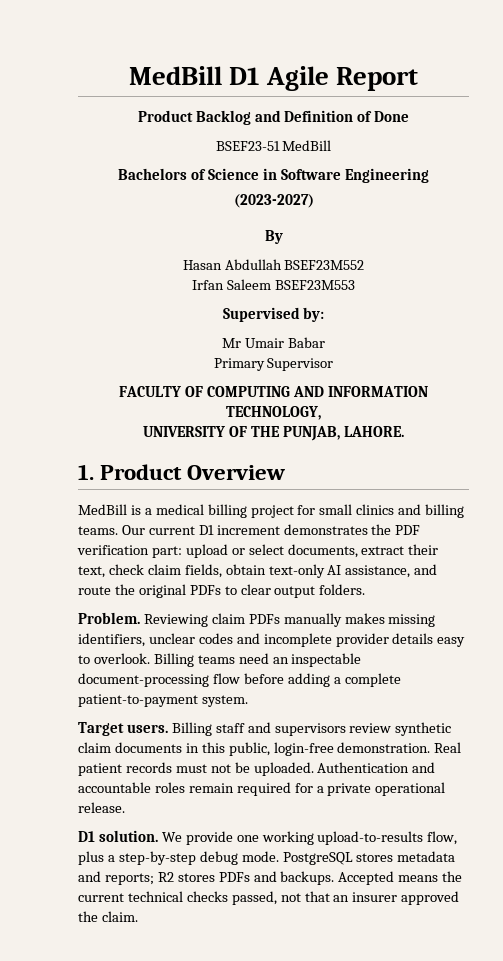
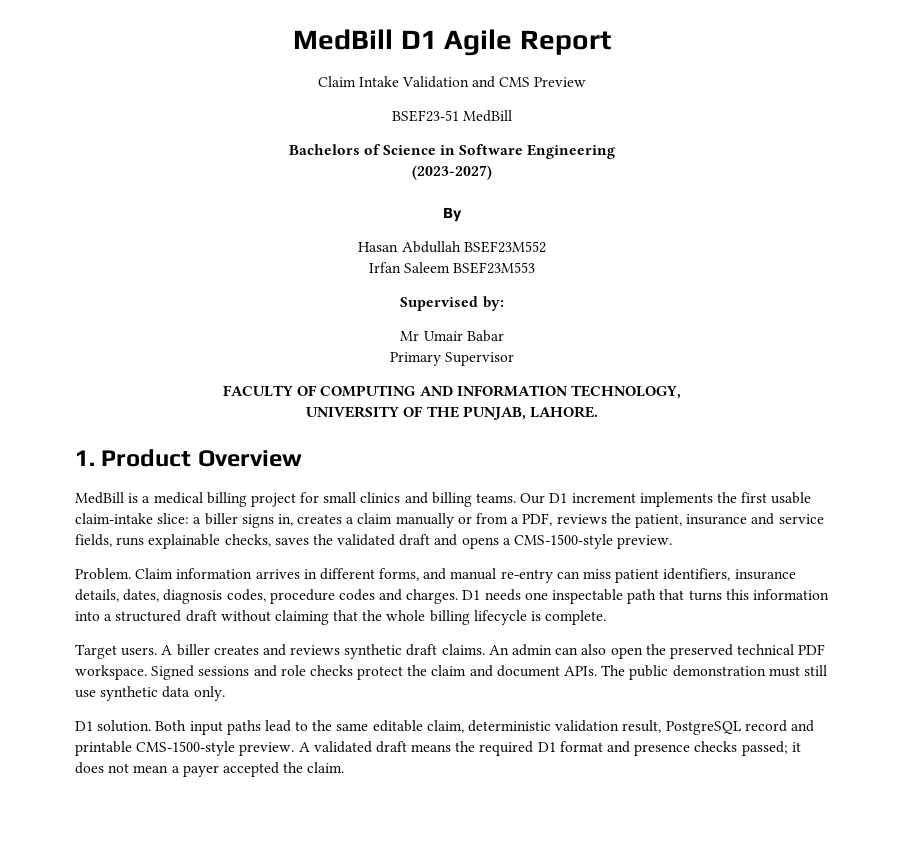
[137,110,410,125] Product Backlog and Definition of Done -> [317,76,587,88] Claim Intake Validation and CMS Preview
[148,526,195,535] current -> (546, 498) none
[283,524,421,535] [77,544,439,558] [78,564,438,578] [78,584,366,598] [78,612,436,627] [78,633,466,647] [78,653,362,667] [78,673,401,687] [78,694,248,707] [78,722,452,736] [78,742,462,756] [78,762,436,776] [78,782,446,796] [78,802,125,813] [78,830,458,845] [78,851,456,865] [78,871,463,885] [78,891,460,905] demonstrates the PDF verification part: upload or select documents, extract their text, check claim fields, obtain text-only AI assistance, and route the original PDFs to clear output folders. // Problem. Reviewing claim PDFs manually makes missing identifiers, unclear codes and incomplete provider details easy to overlook. Billing teams need an inspectable document-processing flow before adding a complete patient-to-payment system. // Target users. Billing staff and supervisors review synthetic claim documents in this public, login-free demonstration. Real patient records must not be uploaded. Authentication and accountable roles remain required for a private operational release. // D1 solution. We provide one working upload-to-results flow, plus a step-by-step debug mode. PostgreSQL stores metadata and reports; R2 stores PDFs and backups. Accepted means the current technical checks passed, not that an insurer approved -> [639,492,812,507] [75,513,824,528] [75,534,673,549] [75,568,796,583] [75,589,829,604] [75,610,607,625] [75,644,826,659] [75,665,827,680] [75,686,225,701] [75,720,814,735] [75,741,801,756] [75,762,279,777] implements the first usable claim-intake slice: a biller signs in, creates a claim manually or from a PDF, reviews the patient, insurance and service fields, runs explainable checks, saves the validated draft and opens a CMS-1500-style preview. // Problem. Claim information arrives in different forms, and manual re-entry can miss patient identifiers, insurance details, dates, diagnosis codes, procedure codes and charges. D1 needs one inspectable path that turns this information into a structured draft without claiming that the whole billing lifecycle is complete. // Target users. A biller creates and reviews synthetic draft claims. An admin can also open the preserved technical PDF workspace. Signed sessions and role checks protect the claim and document APIs. The public demonstration must still use synthetic data only. // D1 solution. Both input paths lead to the same editable claim, deterministic validation result, PostgreSQL record and printable CMS-1500-style preview. A validated draft means the required D1 format and presence checks passed; it does not mean a payer accepted

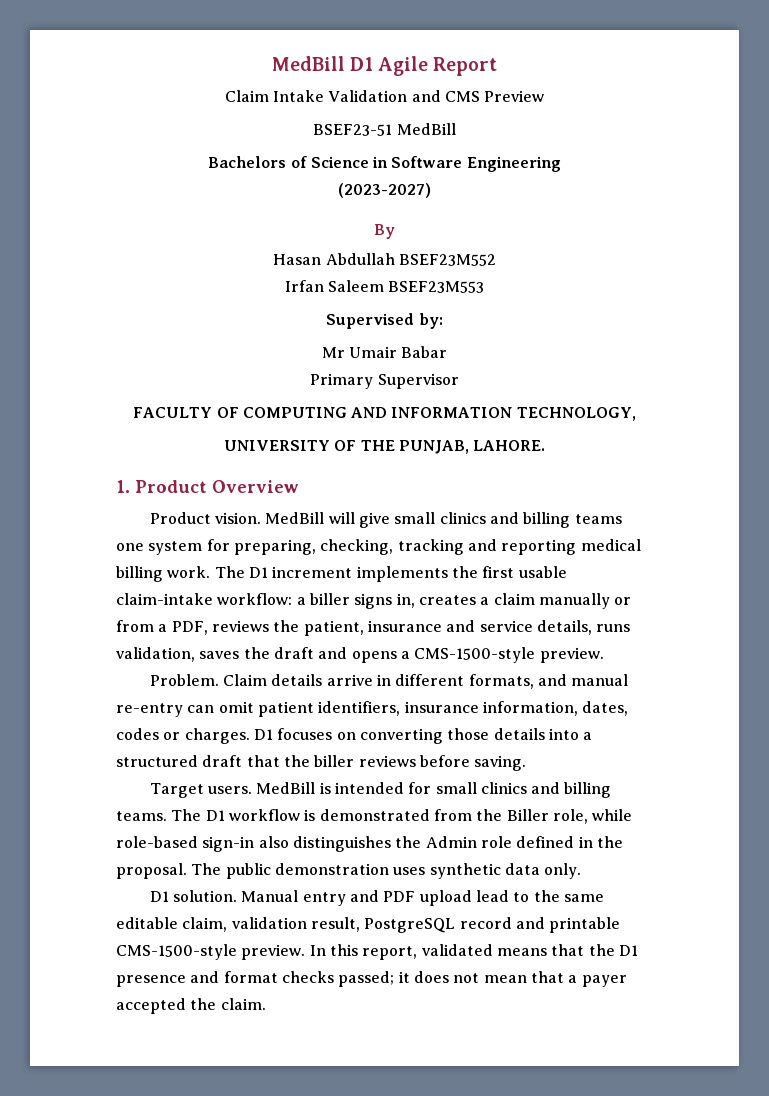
[75,492,546,507] MedBill is a medical billing project for small clinics and billing teams. Our -> [149,512,622,528] [116,539,641,555] [116,566,245,582] Product vision. MedBill will give small clinics and billing teams one system for preparing, checking, tracking and reporting medical billing work. The
[157,513,190,524] slice: -> [217,593,293,605] workflow:
[75,534,271,549] fields, runs explainable checks, -> [536,620,631,635] [116,647,195,662] details, runs validation,
[337,534,396,546] validated -> (270, 653) none
[176,568,300,579] information arrives -> [271,674,373,686] details arrive
[379,568,420,581] forms, -> [468,674,534,689] formats,
[583,569,612,579] miss -> [218,701,254,713] omit
[75,589,829,604] [75,610,607,625] [75,644,826,659] [75,665,827,680] [75,690,96,698] details, dates, diagnosis codes, procedure codes and charges. D1 needs one inspectable path that turns this information into a structured draft without claiming that the whole billing lifecycle is complete. // Target users. A biller creates and reviews synthetic draft claims. An admin can also open the preserved technical PDF workspace. Signed sessions and role checks protect the claim and document APIs. The public demonstration must still use -> [482,701,629,716] [116,728,593,744] [116,755,527,771] [149,782,612,798] [116,809,633,824] [116,836,623,852] [116,863,426,879] information, dates, codes or charges. D1 focuses on converting those details into a structured draft that the biller reviews before saving. // Target users. MedBill is intended for small clinics and billing teams. The D1 workflow is demonstrated from the Biller role, while role-based sign-in also distinguishes the Admin role defined in the proposal. The public demonstration uses
[155,720,261,735] Both input paths -> [241,890,472,906] Manual entry and PDF upload
[468,720,552,732] deterministic -> (228, 924) none
[298,741,691,756] A validated draft means the required D1 format and presence -> [309,944,638,960] [116,971,278,987] In this report, validated means that the D1 presence and format
(169, 769) none -> [530,971,564,983] that

